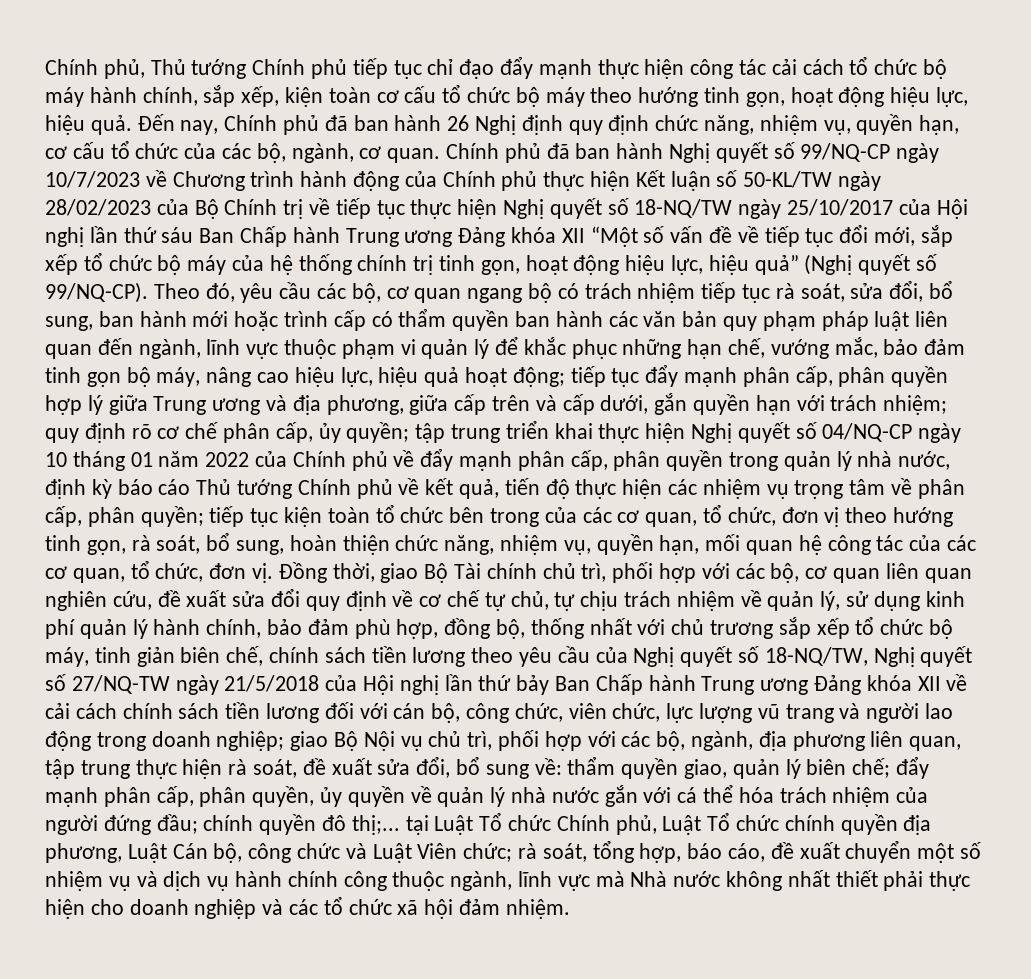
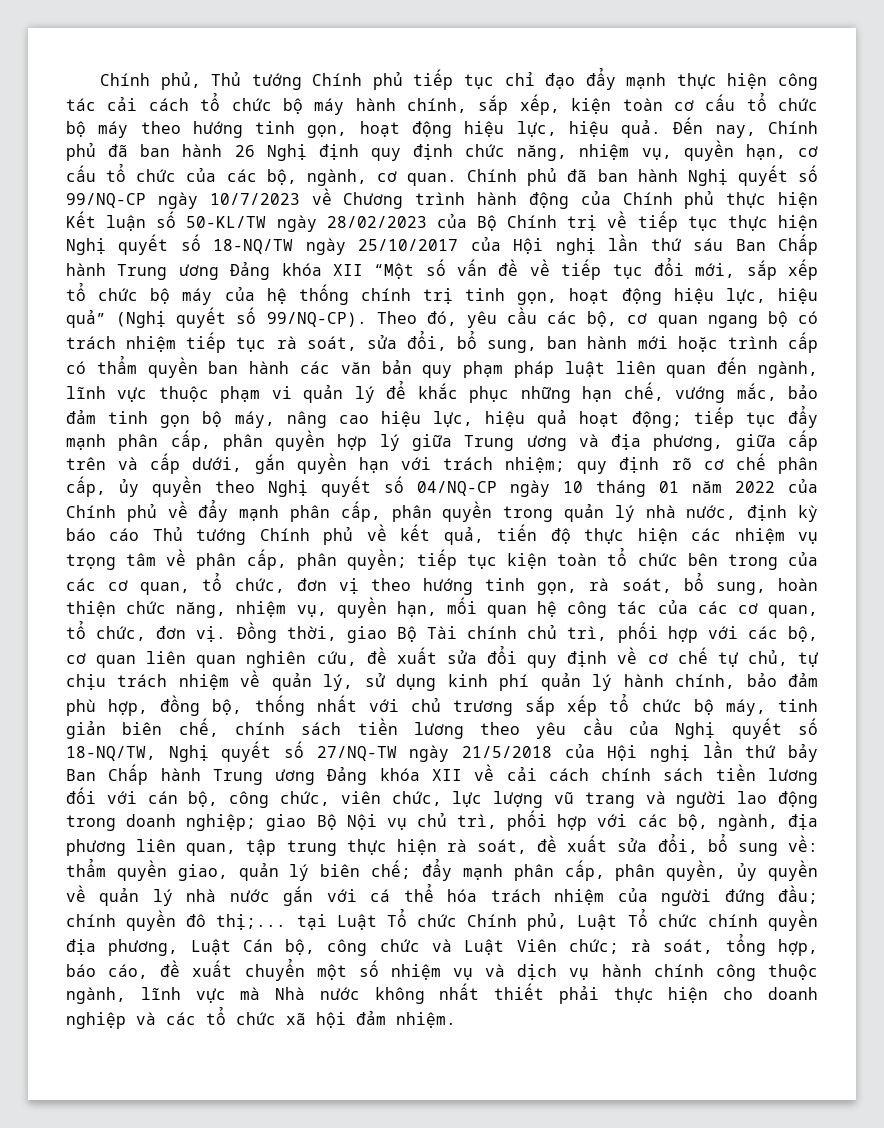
[346,421,686,443] quyền; tập trung triển khai thực hiện -> [152,476,255,497] quyền theo

